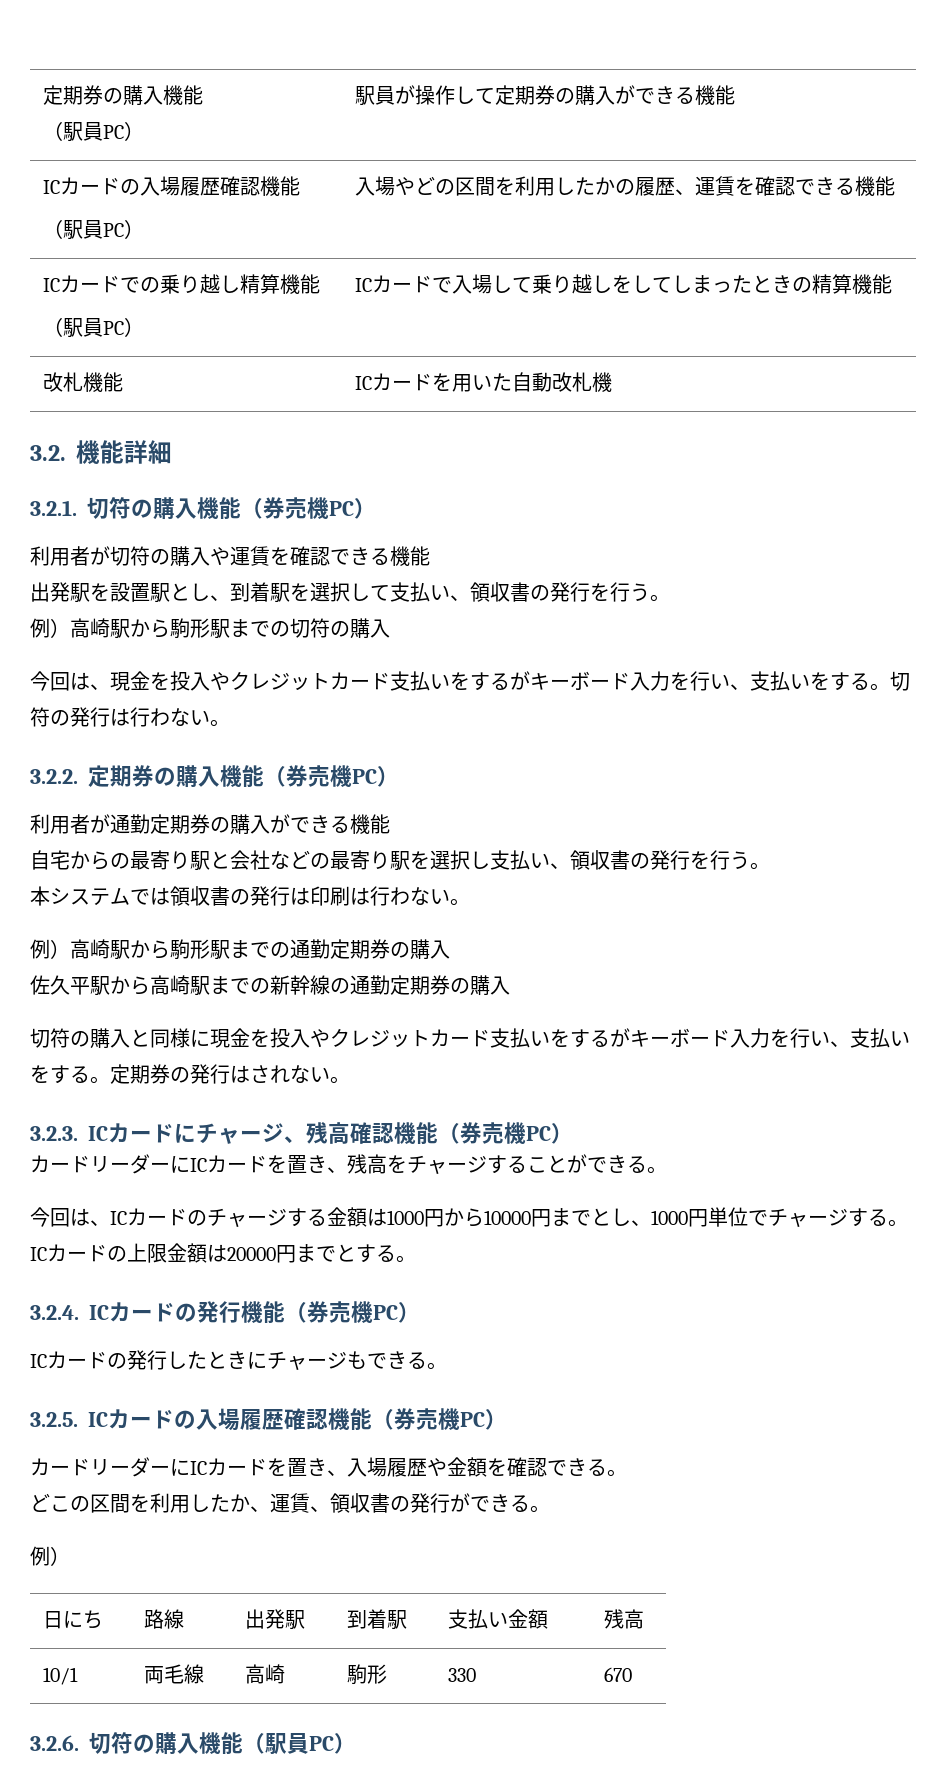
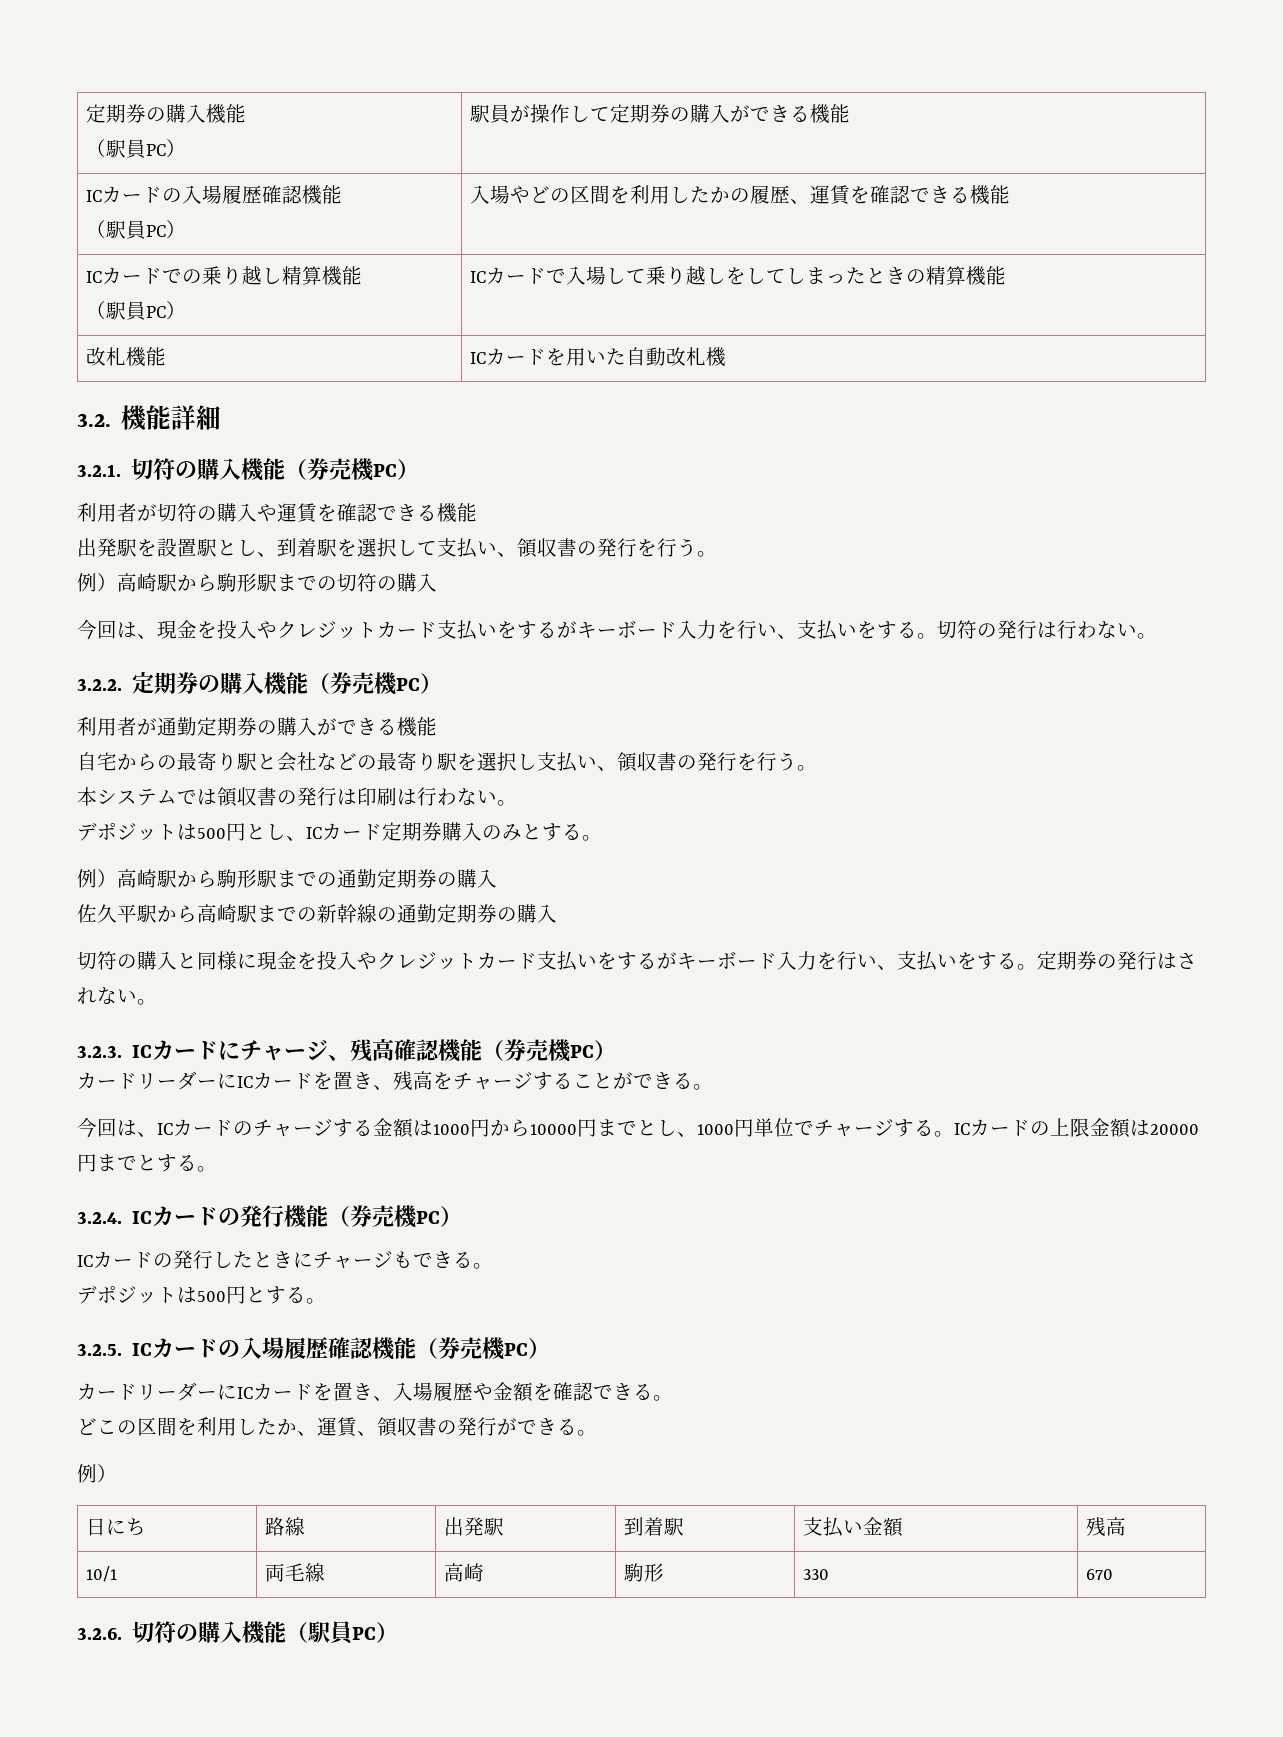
(470, 902) none -> [77,822,602,841] // デポジットは500円とし、ICカード定期券購入のみとする。
(447, 1366) none -> [77,1286,326,1304] // デポジットは500円とする。

